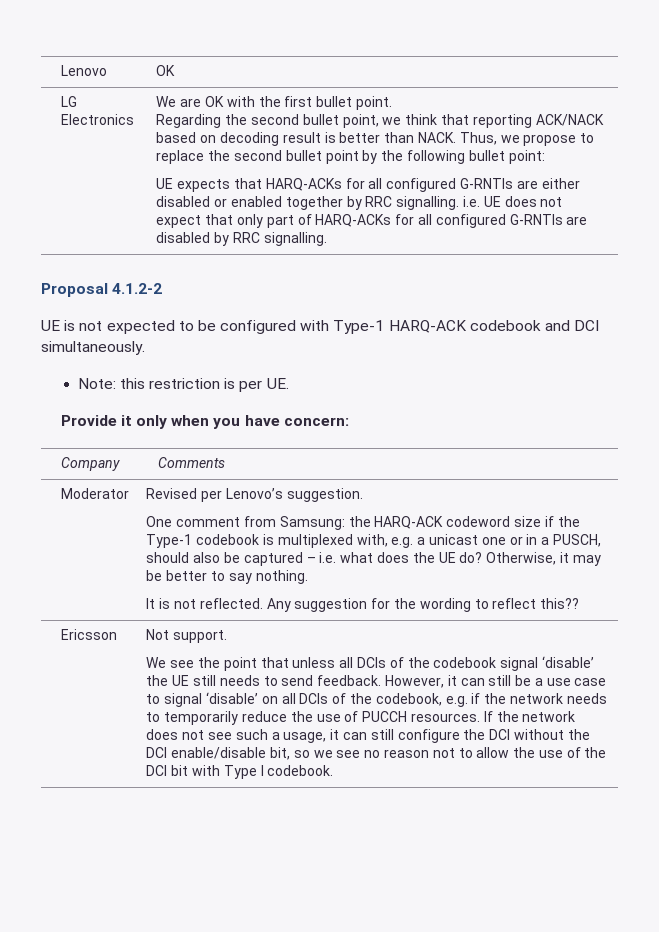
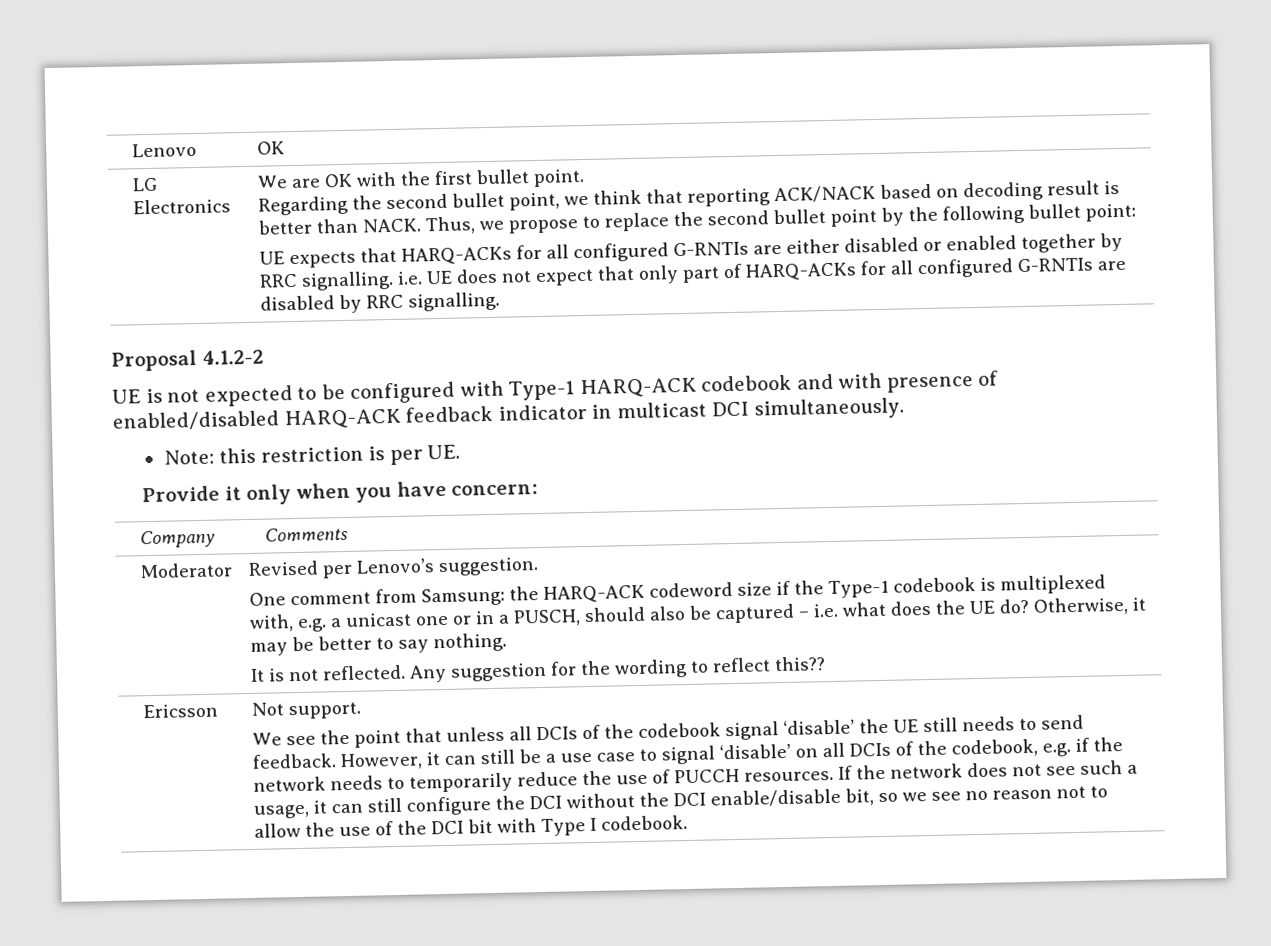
(571, 325) none -> [838,370,1000,393] [112,401,707,431] with presence of enabled/disabled HARQ-ACK feedback indicator in multicast

